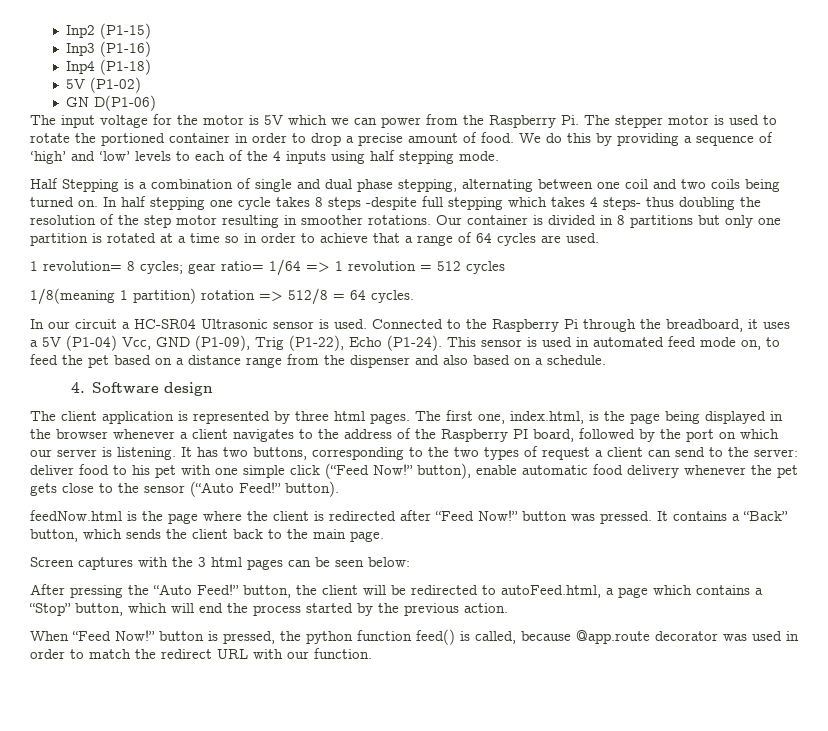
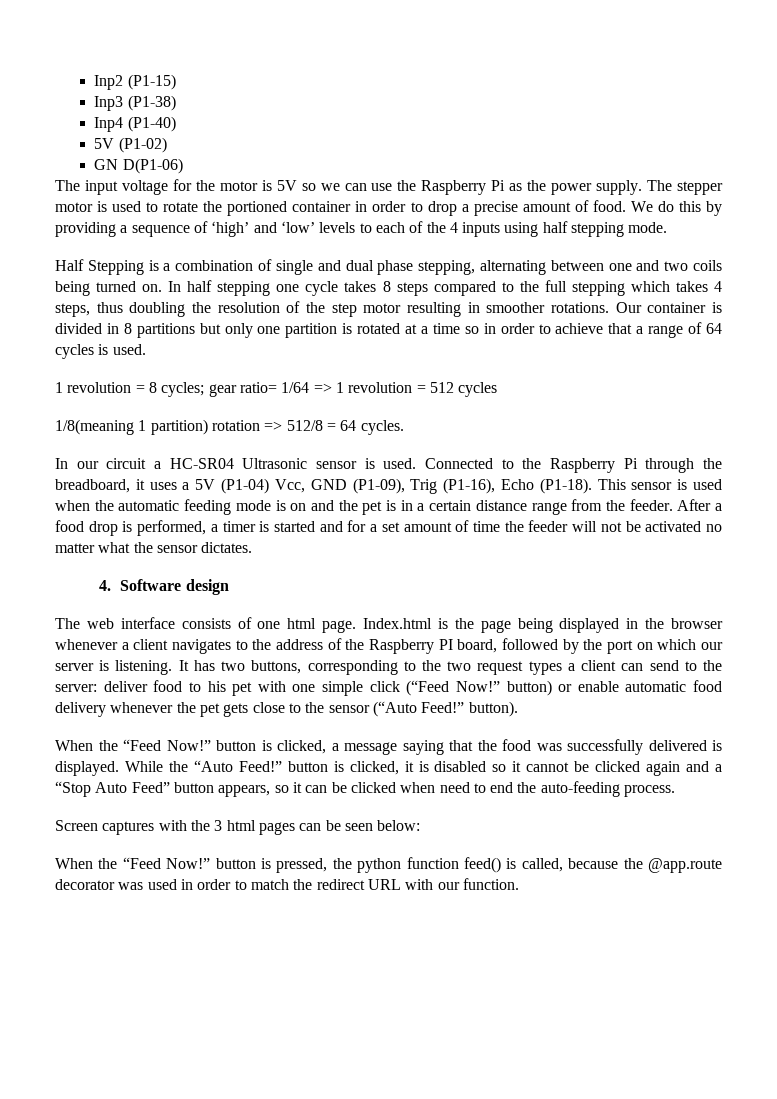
[100,41,152,57] (P1-16) -> [127,95,176,111] (P1-38)
[100,59,152,75] (P1-18) -> [127,116,176,132] (P1-40)
[288,115,327,125] which -> [301,183,316,191] so
[381,114,579,128] power from the Raspberry Pi. -> [371,180,643,195] use the Raspberry Pi as the power supply.
[625,179,648,189] coil -> (632, 267) none
[366,197,417,210] -despite -> [433,281,539,296] compared to the
[603,197,641,210] steps- -> [55,303,90,317] steps,
[541,235,561,243] are -> [98,344,109,355] is
[43,261,122,271] revolution= -> [67,382,145,393] revolution =
[289,335,442,351] (P1-22), Echo (P1-24). -> [443,478,592,494] (P1-16), Echo (P1-18).
[576,336,780,350] [30,354,606,368] [70,382,213,396] [30,410,584,424] in automated feed mode on, to feed the pet based on a distance range from the dispenser and also based on a schedule. // 4. Software design // The client application is represented by three html pages. The first one, index.html, -> [55,499,723,515] [55,520,722,536] [55,542,253,553] [98,579,229,595] [55,617,432,633] when the automatic feeding mode is on and the pet is in a certain distance range from the feeder. After a food drop is performed, a timer is started and for a set amount of time the feeder will not be activated no matter what the sensor dictates. // 4. Software design // The web interface consists of one html page. Index.html
[484,446,590,460] types of request -> [477,661,562,675] request types
[417,463,471,479] button), -> [506,680,573,696] button) or
[30,510,788,524] [30,529,384,542] feedNow.html is the page where the client is redirected after “Feed Now!” button was pressed. It contains a “Back” button, which sends the client back to the main page. -> [55,739,722,755] [55,760,723,776] [55,781,676,797] When the “Feed Now!” button is clicked, a message saying that the food was successfully delivered is displayed. While the “Auto Feed!” button is clicked, it is disabled so it cannot be clicked again and a “Stop Auto Feed” button appears, so it can be clicked when need to end the auto-feeding process.
[30,584,763,598] [29,603,508,616] [30,631,69,641] After pressing the “Auto Feed!” button, the client will be redirected to autoFeed.html, a page which contains a “Stop” button, which will end the process started by the previous action. // When -> [55,858,118,869] When the
(571, 636) none -> [623,858,643,869] the

